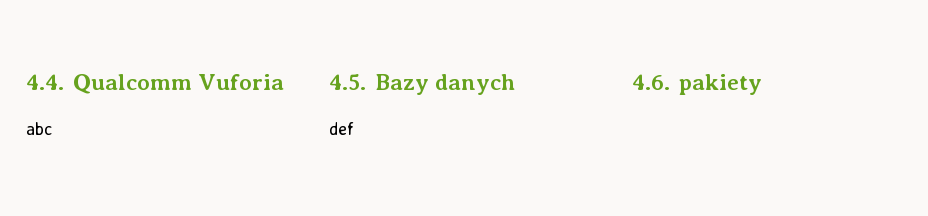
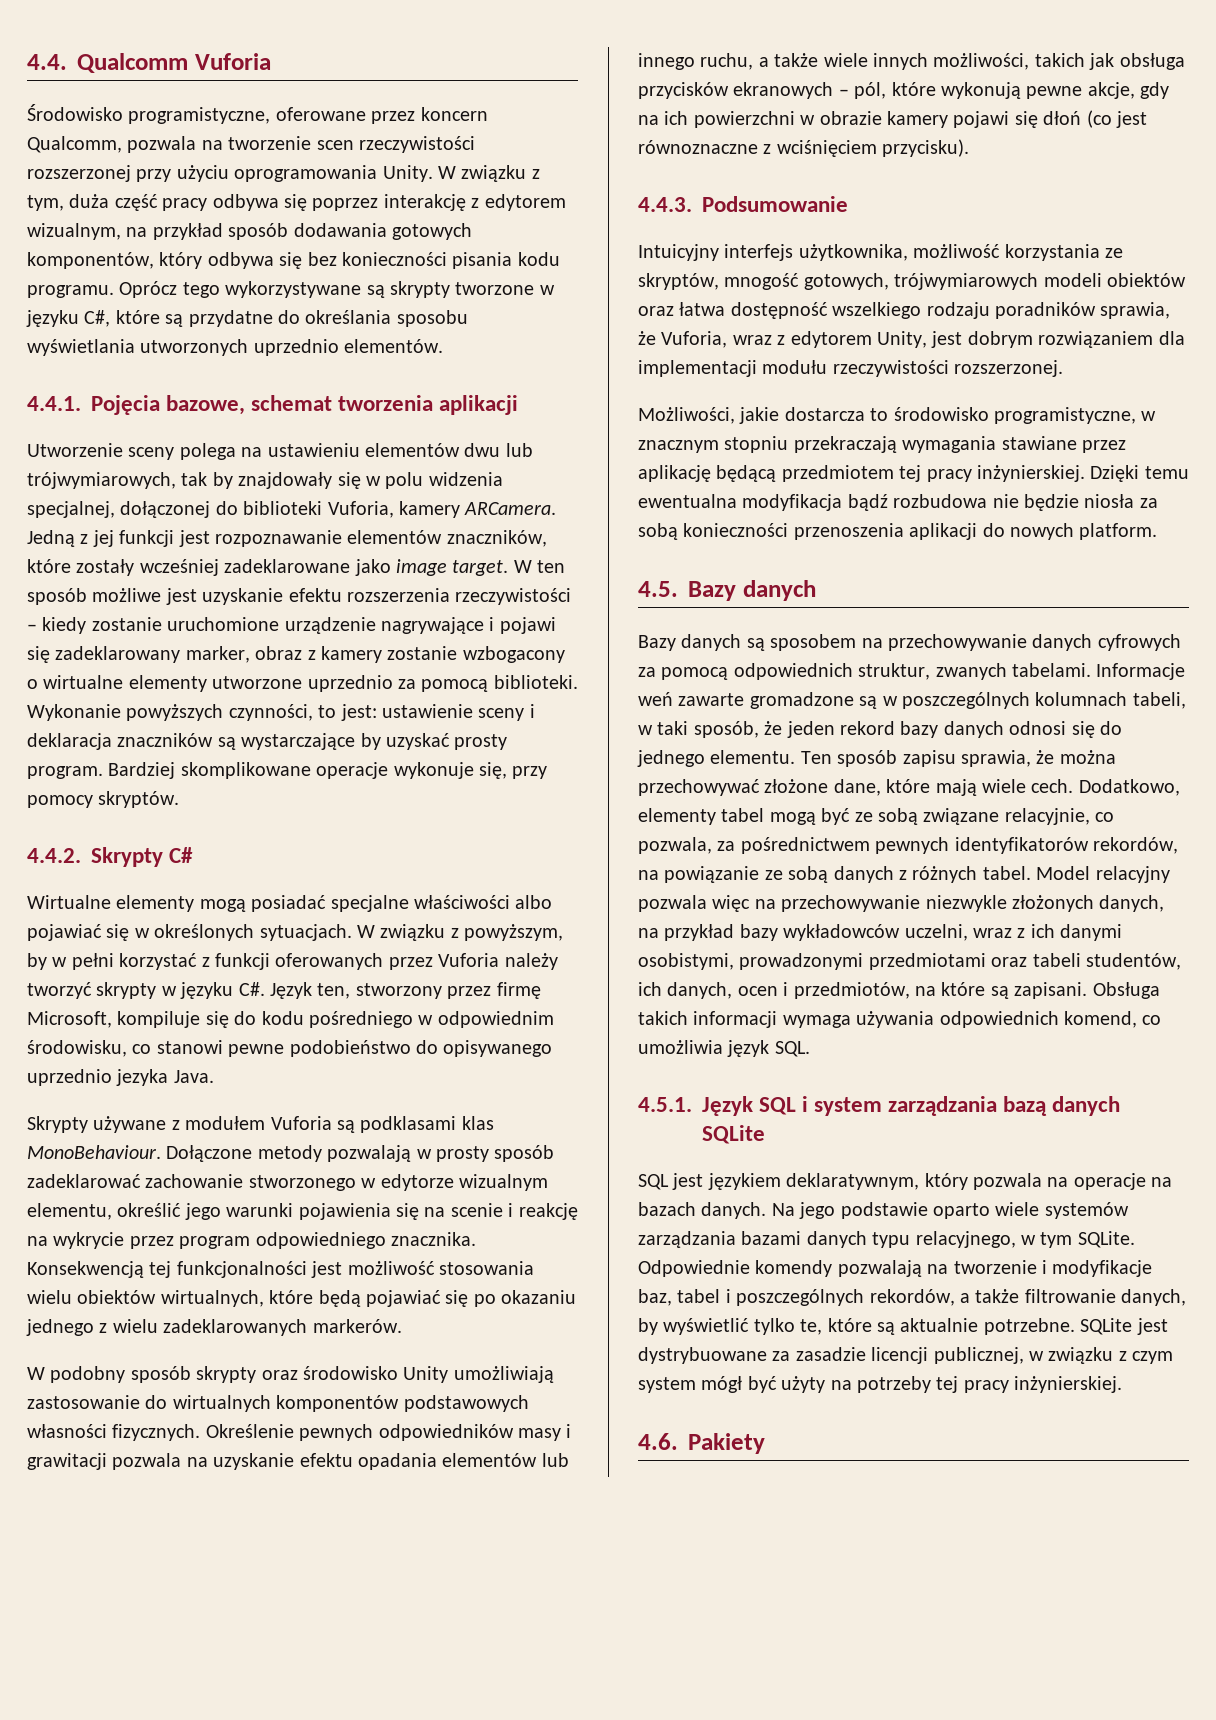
[26,122,52,135] [329,74,515,95] [329,122,354,135] [632,74,762,95] abc // 4.5. Bazy danych // def // 4.6. pakiety -> [27,104,488,124] [27,136,475,153] [27,165,540,182] [27,194,566,211] [27,223,472,240] [27,252,560,269] [27,281,555,298] [26,310,468,327] [27,339,444,356] [27,395,519,415] [27,443,533,460] [27,472,503,489] [27,501,557,518] [27,530,547,547] [27,559,566,576] [27,588,572,605] [27,617,556,634] [27,646,565,663] [27,675,578,692] [27,704,535,721] [27,733,508,750] [27,762,548,779] [27,791,180,808] [27,847,194,867] [27,895,553,912] [27,924,564,941] [27,953,558,970] [27,982,541,999] [27,1011,554,1028] [27,1040,553,1057] [27,1069,214,1086] [27,1116,494,1133] [27,1145,555,1162] [27,1174,548,1191] [27,1203,578,1220] [27,1232,476,1249] [27,1261,534,1278] [27,1290,577,1307] [26,1319,402,1336] [27,1366,554,1383] [27,1395,529,1412] [27,1424,572,1441] [27,1453,569,1470] [638,53,1185,70] [638,82,1170,99] [638,110,1147,128] [638,139,970,157] [638,196,848,212] [638,244,1123,261] [638,273,1186,290] [638,302,1171,319] [638,331,1185,348] [638,360,1064,377] [638,407,1157,424] [638,436,1126,453] [638,465,1189,482] [638,494,1158,511] [638,523,1158,540] [638,580,816,601] [638,634,1181,651] [638,663,1186,680] [638,692,1186,709] [638,721,1122,738] [637,750,1116,767] [638,779,1180,796] [638,808,1115,825] [638,837,1178,854] [638,866,1170,883] [638,895,1165,912] [638,924,1123,941] [638,953,1181,970] [638,982,1160,999] [638,1011,1162,1028] [638,1040,810,1057] [638,1096,1121,1116] [702,1125,765,1144] [638,1173,1173,1190] [638,1202,1129,1219] [638,1231,1135,1248] [638,1260,1153,1277] [638,1289,1187,1306] [638,1318,1168,1335] [638,1347,1174,1364] [638,1376,1123,1393] [638,1433,765,1454] Środowisko programistyczne, oferowane przez koncern Qualcomm, pozwala na tworzenie scen rzeczywistości rozszerzonej przy użyciu oprogramowania Unity. W związku z tym, duża część pracy odbywa się poprzez interakcję z edytorem wizualnym, na przykład sposób dodawania gotowych komponentów, który odbywa się bez konieczności pisania kodu programu. Oprócz tego wykorzystywane są skrypty tworzone w języku C#, które są przydatne do określania sposobu wyświetlania utworzonych uprzednio elementów. // 4.4.1. Pojęcia bazowe, schemat tworzenia aplikacji // Utworzenie sceny polega na ustawieniu elementów dwu lub trójwymiarowych, tak by znajdowały się w polu widzenia specjalnej, dołączonej do biblioteki Vuforia, kamery ARCamera. Jedną z jej funkcji jest rozpoznawanie elementów znaczników, które zostały wcześniej zadeklarowane jako image target. W ten sposób możliwe jest uzyskanie efektu rozszerzenia rzeczywistości – kiedy zostanie uruchomione urządzenie nagrywające i pojawi się zadeklarowany marker, obraz z kamery zostanie wzbogacony o wirtualne elementy utworzone uprzednio za pomocą biblioteki. Wykonanie powyższych czynności, to jest: ustawienie sceny i deklaracja znaczników są wystarczające by uzyskać prosty program. Bardziej skomplikowane operacje wykonuje się, przy pomocy skryptów. // 4.4.2. Skrypty C# // Wirtualne elementy mogą posiadać specjalne właściwości albo pojawiać się w określonych sytuacjach. W związku z powyższym, by w pełni korzystać z funkcji oferowanych przez Vuforia należy tworzyć skrypty w języku C#. Język ten, stworzony przez firmę Microsoft, kompiluje się do kodu pośredniego w odpowiednim środowisku, co stanowi pewne podobieństwo do opisywanego uprzednio jezyka Java. // Skrypty używane z modułem Vuforia są podklasami klas MonoBehaviour. Dołączone metody pozwalają w prosty sposób zadeklarować zachowanie stworzonego w edytorze wizualnym elementu, określić jego warunki pojawienia się na scenie i reakcję na wykrycie przez program odpowiedniego znacznika. Konsekwencją tej funkcjonalności jest możliwość stosowania wielu obiektów wirtualnych, które będą pojawiać się po okazaniu jednego z wielu zadeklarowanych markerów. // W podobny sposób skrypty oraz środowisko Unity umożliwiają zastosowanie do wirtualnych komponentów podstawowych własności fizycznych. Określenie pewnych odpowiedników masy i grawitacji pozwala na uzyskanie efektu opadania elementów lub innego ruchu, a także wiele innych możliwości, takich jak obsługa przycisków ekranowych – pól, które wykonują pewne akcje, gdy na ich powierzchni w obrazie kamery pojawi się dłoń (co jest równoznaczne z wciśnięciem przycisku). // 4.4.3. Podsumowanie // Intuicyjny interfejs użytkownika, możliwość korzystania ze skryptów, mnogość gotowych, trójwymiarowych modeli obiektów oraz łatwa dostępność wszelkiego rodzaju poradników sprawia, że Vuforia, wraz z edytorem Unity, jest dobrym rozwiązaniem dla implementacji modułu rzeczywistości rozszerzonej. // Możliwości, jakie dostarcza to środowisko programistyczne, w znacznym stopniu przekraczają wymagania stawiane przez aplikację będącą przedmiotem tej pracy inżynierskiej. Dzięki temu ewentualna modyfikacja bądź rozbudowa nie będzie niosła za sobą konieczności przenoszenia aplikacji do nowych platform. // 4.5. Bazy danych // Bazy danych są sposobem na przechowywanie danych cyfrowych za pomocą odpowiednich struktur, zwanych tabelami. Informacje weń zawarte gromadzone są w poszczególnych kolumnach tabeli, w taki sposób, że jeden rekord bazy danych odnosi się do jednego elementu. Ten sposób zapisu sprawia, że można przechowywać złożone dane, które mają wiele cech. Dodatkowo, elementy tabel mogą być ze sobą związane relacyjnie, co pozwala, za pośrednictwem pewnych identyfikatorów rekordów, na powiązanie ze sobą danych z różnych tabel. Model relacyjny pozwala więc na przechowywanie niezwykle złożonych danych, na przykład bazy wykładowców uczelni, wraz z ich danymi osobistymi, prowadzonymi przedmiotami oraz tabeli studentów, ich danych, ocen i przedmiotów, na które są zapisani. Obsługa takich informacji wymaga używania odpowiednich komend, co umożliwia język SQL. // 4.5.1. Język SQL i system zarządzania bazą danych SQLite // SQL jest językiem deklaratywnym, który pozwala na operacje na bazach danych. Na jego podstawie oparto wiele systemów zarządzania bazami danych typu relacyjnego, w tym SQLite. Odpowiednie komendy pozwalają na tworzenie i modyfikacje baz, tabel i poszczególnych rekordów, a także filtrowanie danych, by wyświetlić tylko te, które są aktualnie potrzebne. SQLite jest dystrybuowane za zasadzie licencji publicznej, w związku z czym system mógł być użyty na potrzeby tej pracy inżynierskiej. // 4.6. Pakiety

